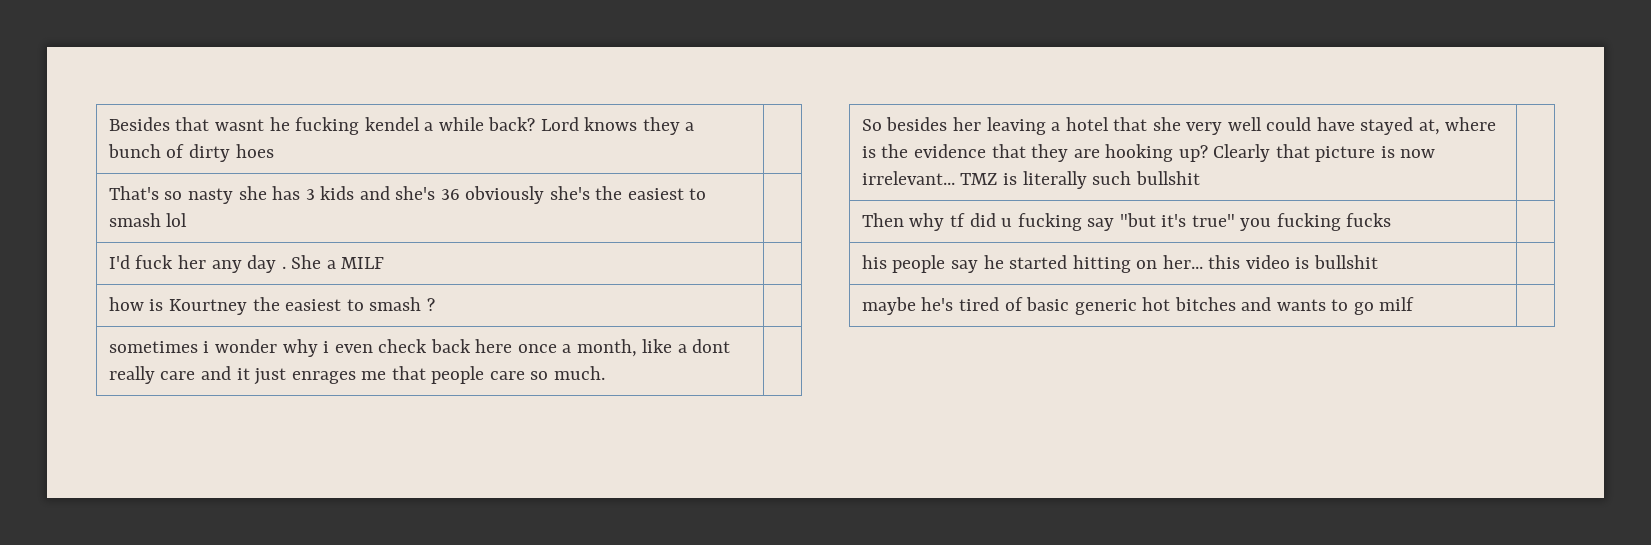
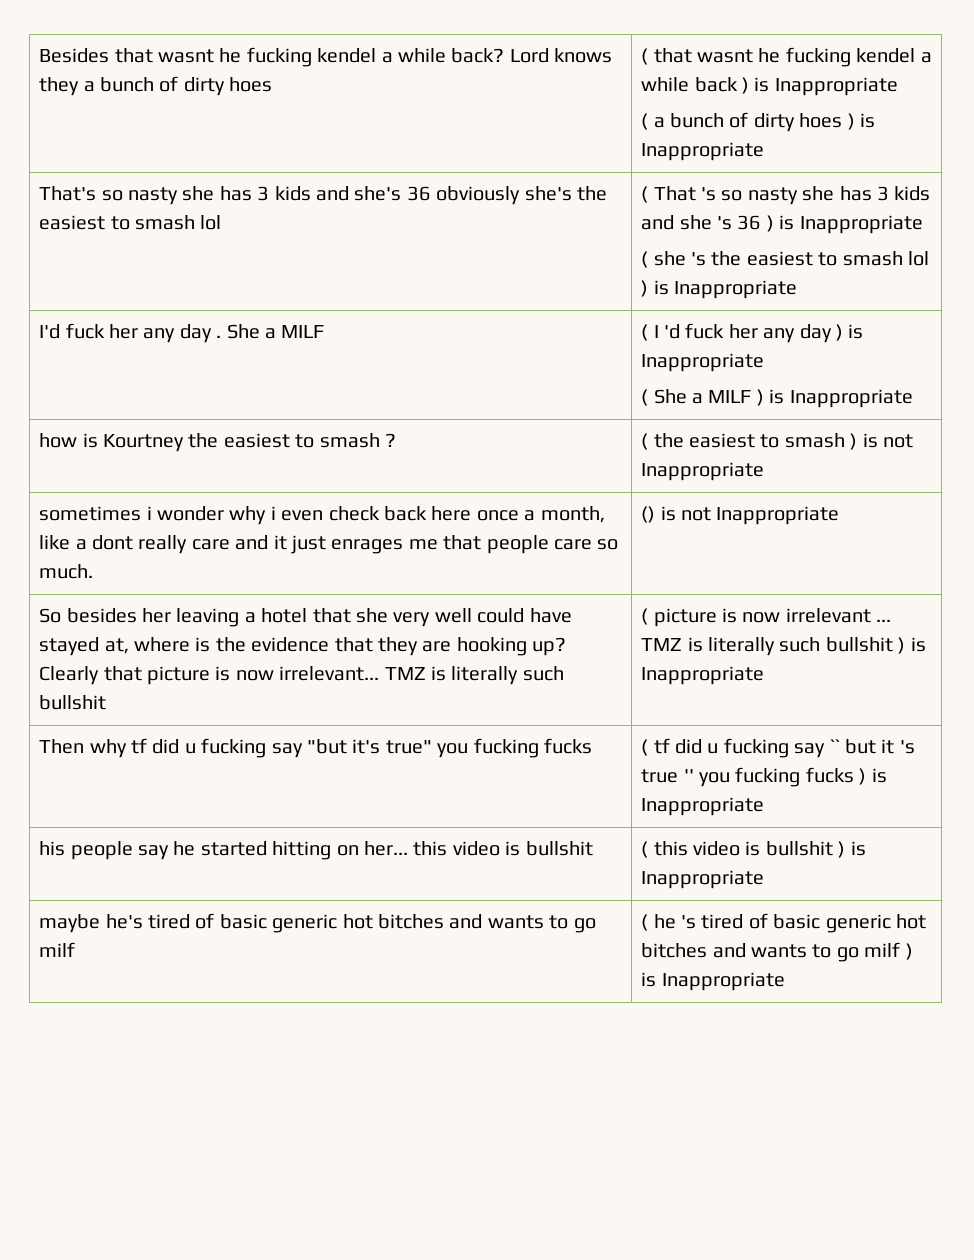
(274, 151) none -> [641,47,932,67] [641,77,898,96] [641,112,876,132] [641,142,765,161] ( that wasnt he fucking kendel a while back ) is Inappropriate // ( a bunch of dirty hoes ) is Inappropriate
(188, 220) none -> [641,186,931,205] [641,215,923,234] [641,251,930,268] [641,280,798,299] ( That 's so nasty she has 3 kids and she 's 36 ) is Inappropriate // ( she 's the easiest to smash lol ) is Inappropriate
(385, 263) none -> [641,323,864,343] [641,353,765,372] [641,389,913,408] ( I 'd fuck her any day ) is Inappropriate // ( She a MILF ) is Inappropriate
(435, 304) none -> [641,433,914,450] [641,462,765,481] ( the easiest to smash ) is not Inappropriate
(605, 373) none -> [641,506,840,525] () is not Inappropriate
(1200, 178) none -> [641,608,892,627] [641,637,926,656] [641,666,765,685] ( picture is now irrelevant ... TMZ is literally such bullshit ) is Inappropriate
(1392, 220) none -> [641,738,915,758] [641,767,887,787] [641,797,765,816] ( tf did u fucking say `` but it 's true '' you fucking fucks ) is Inappropriate
(1378, 262) none -> [641,841,866,858] [641,870,765,889] ( this video is bullshit ) is Inappropriate
(1415, 304) none -> [641,913,927,933] [641,942,913,962] [641,972,785,991] ( he 's tired of basic generic hot bitches and wants to go milf ) is Inappropriate

